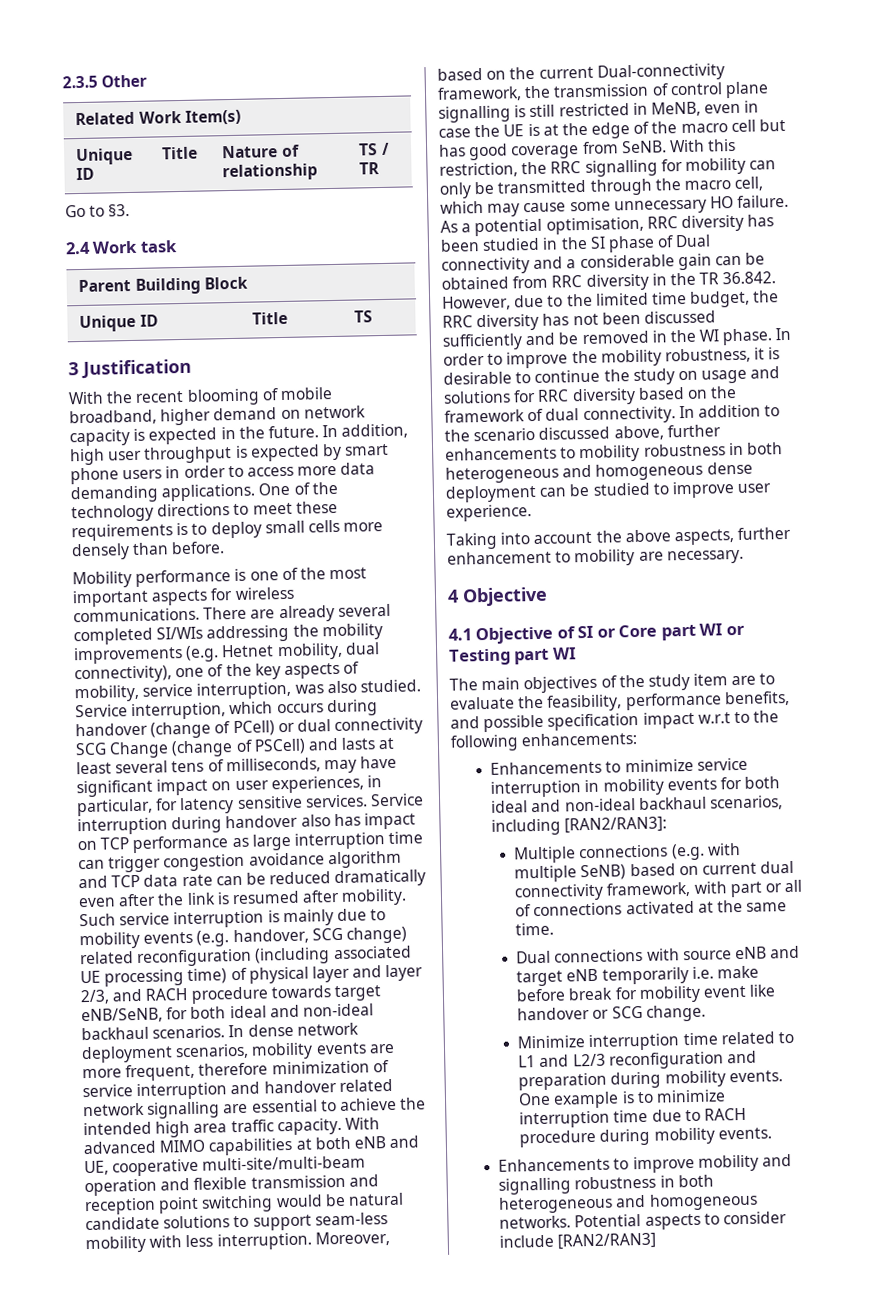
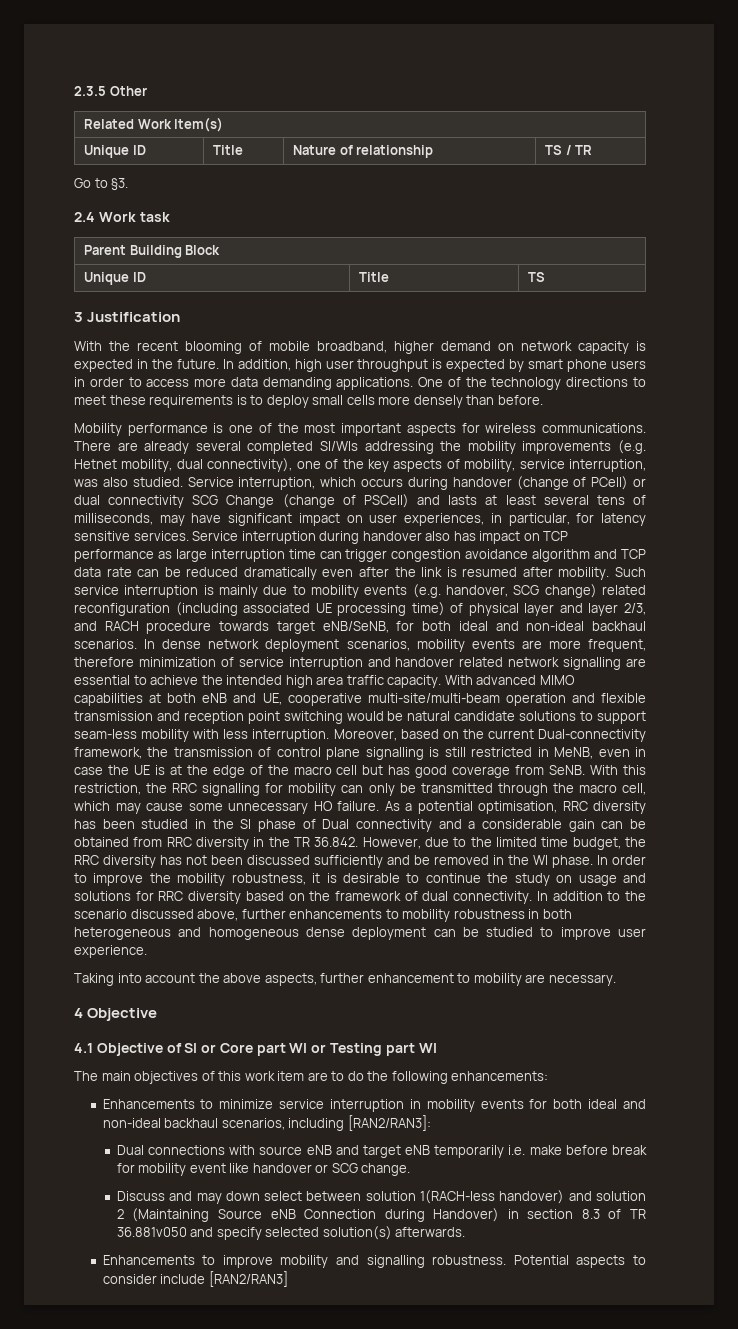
[618,673,690,691] the study -> [218,1071,275,1081] this work
[450,690,790,712] [450,711,750,733] evaluate the feasibility, performance benefits, and possible specification impact w.r.t to -> [347,1071,364,1081] do
[514,842,741,864] [514,860,795,883] [514,879,803,902] [515,899,788,917] [515,922,555,936] // Multiple connections (e.g. with multiple SeNB) based on current dual connectivity framework, with part or all of connections activated at the same time. -> (431, 1123) none
[517,1031,795,1052] [518,1050,758,1070] [518,1070,783,1091] [518,1089,727,1109] [519,1107,747,1129] [519,1127,772,1148] Minimize interruption time related to L1 and L2/3 reconfiguration and preparation during mobility events. One example is to minimize interruption time due to RACH procedure during mobility events. -> [116,1190,646,1204] [116,1208,646,1222] [116,1226,466,1240] Discuss and may down select between solution 1(RACH-less handover) and solution 2 (Maintaining Source eNB Connection during Handover) in section 8.3 of TR 36.881v050 and specify selected solution(s) afterwards.
[574,1174,714,1190] [498,1192,758,1214] [499,1215,572,1229] robustness in both heterogeneous and homogeneous networks. -> [432,1255,507,1265] robustness.

